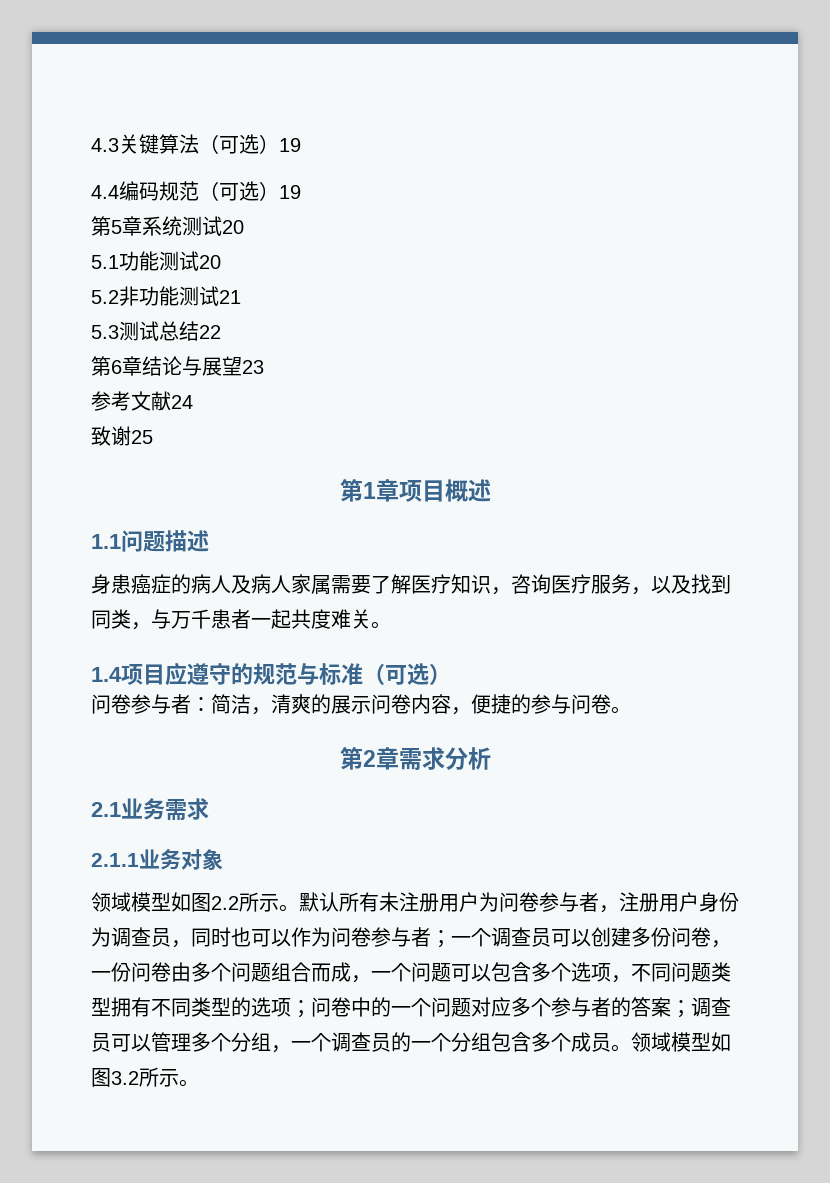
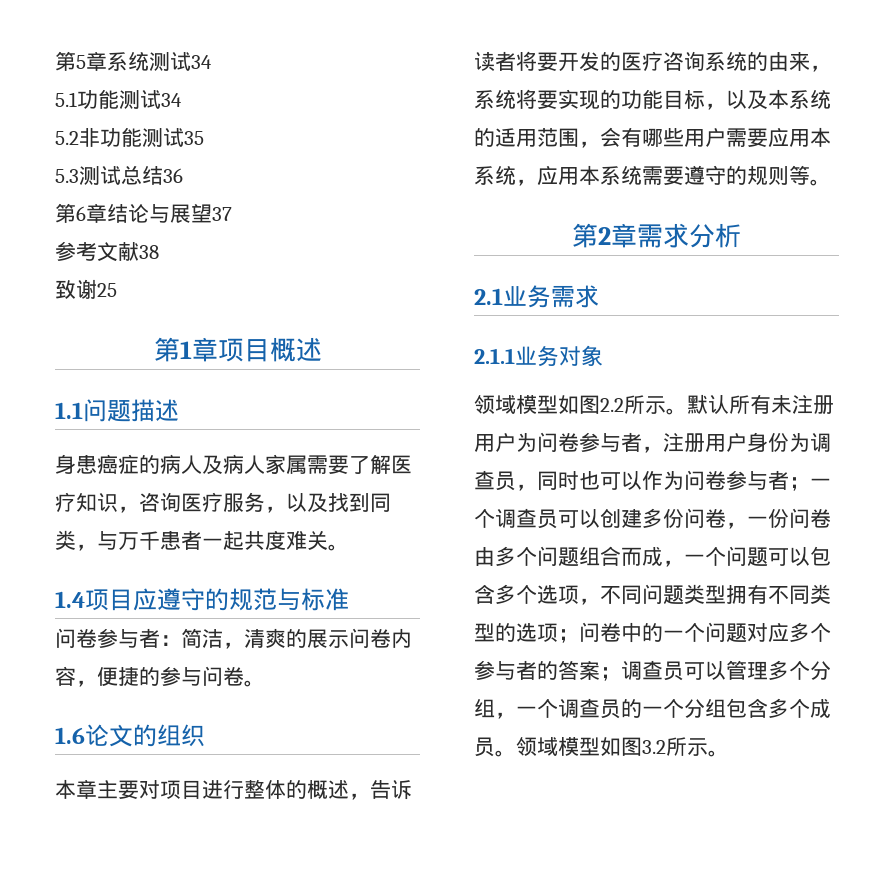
[91,134,301,154] [91,181,301,201] 4.3关键算法（可选）19 // 4.4编码规范（可选）19 // -> (55, 61) none
[222,220,244,234] 20 -> [191,55,212,69] 34
[199,255,221,269] 20 -> [161,93,182,107] 34
[219,290,241,304] 21 -> [184,131,204,145] 35
[199,325,221,339] 22 -> [163,168,183,183] 36
[242,360,264,374] 23 -> [212,207,232,221] 37
[171,395,193,409] 24 -> [139,245,159,259] 38
[363,663,451,685] （可选） -> (349, 599) none
(631, 710) none -> [55,724,205,747] [55,779,412,800] [474,51,831,72] [474,89,831,110] [474,127,831,148] [474,165,831,186] // 1.6论文的组织 // 本章主要对项目进行整体的概述，告诉读者将要开发的医疗咨询系统的由来，系统将要实现的功能目标，以及本系统的适用范围，会有哪些用户需要应用本系统，应用本系统需要遵守的规则等。

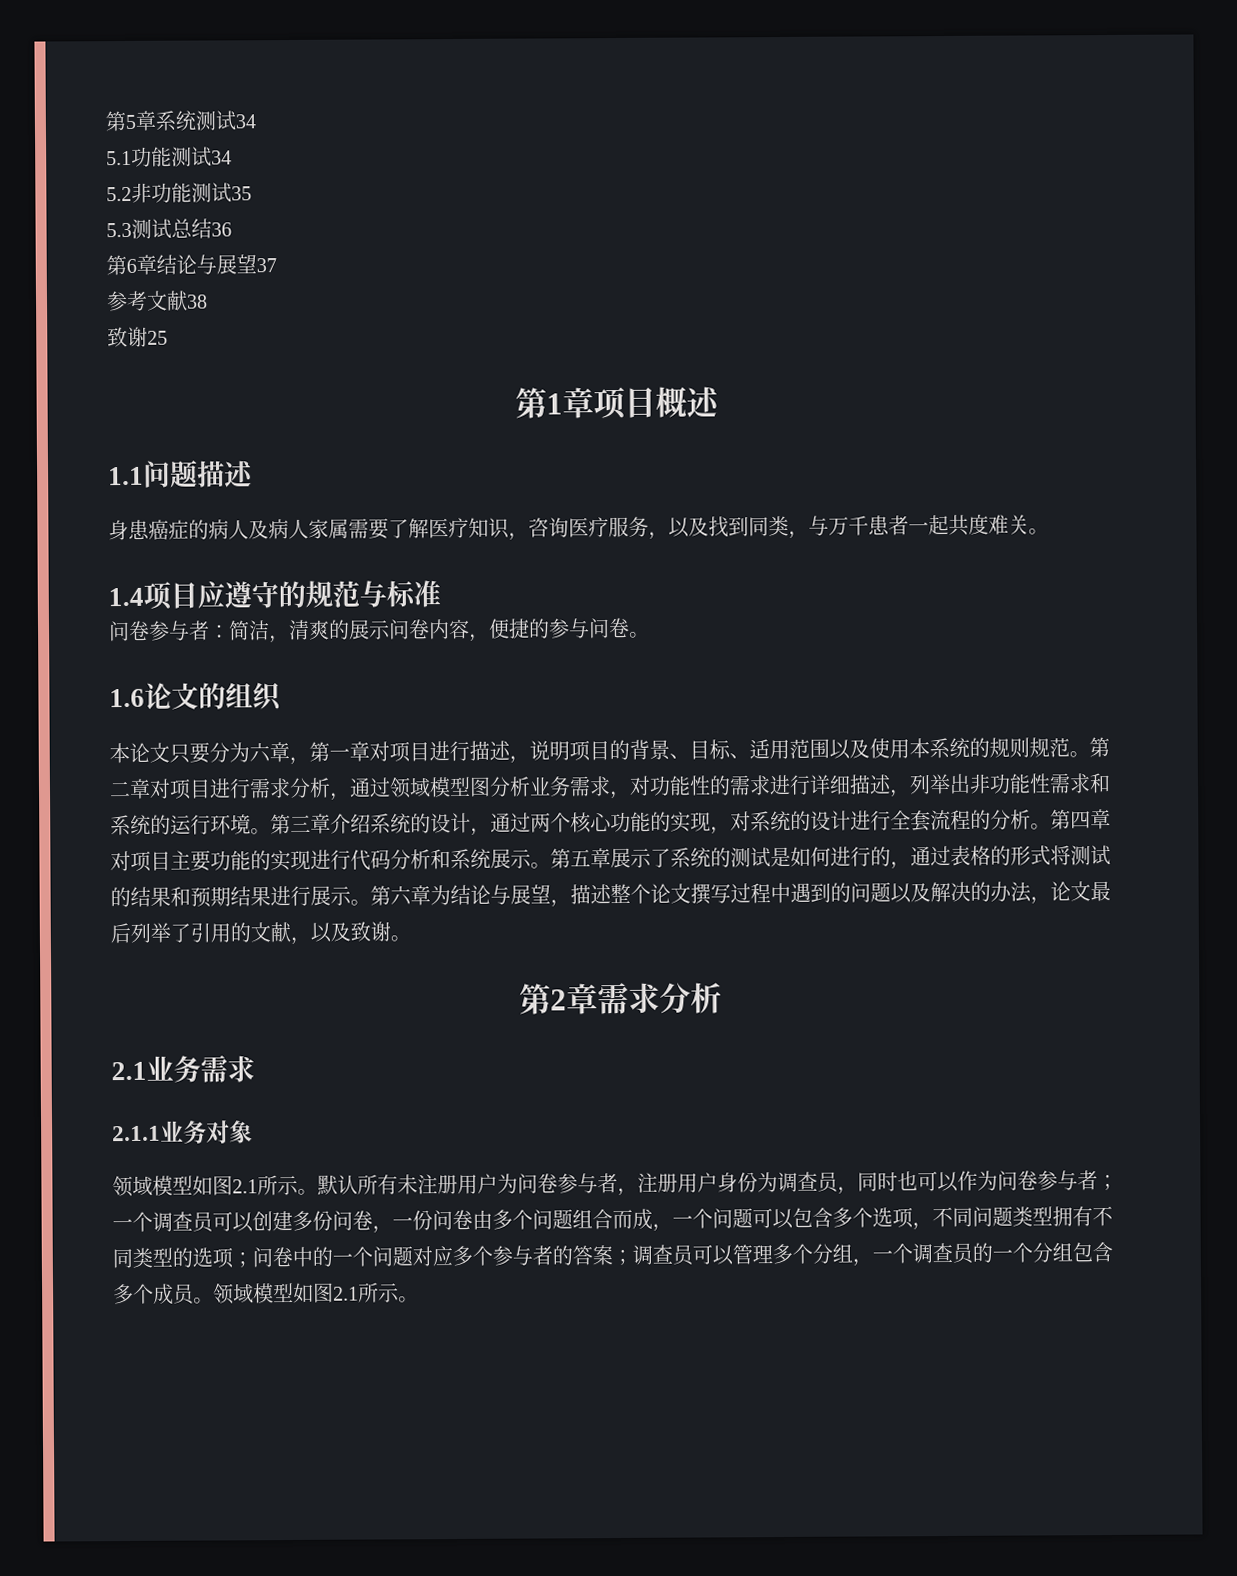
[76,779,412,800] [474,51,831,72] [474,89,831,110] [474,127,831,148] [474,165,810,186] 章主要对项目进行整体的概述，告诉读者将要开发的医疗咨询系统的由来，系统将要实现的功能目标，以及本系统的适用范围，会有哪些用户需要应用本系统，应用本系统需要遵守的规则等 -> [129,736,1110,766] [109,772,1111,801] [110,808,1111,836] [110,844,1111,872] [110,880,1111,908] [110,921,391,946] 论文只要分为六章，第一章对项目进行描述，说明项目的背景、目标、适用范围以及使用本系统的规则规范。第二章对项目进行需求分析，通过领域模型图分析业务需求，对功能性的需求进行详细描述，列举出非功能性需求和系统的运行环境。第三章介绍系统的设计，通过两个核心功能的实现，对系统的设计进行全套流程的分析。第四章对项目主要功能的实现进行代码分析和系统展示。第五章展示了系统的测试是如何进行的，通过表格的形式将测试的结果和预期结果进行展示。第六章为结论与展望，描述整个论文撰写过程中遇到的问题以及解决的办法，论文最后列举了引用的文献，以及致谢
[600,398,624,412] 2.2 -> [232,1179,258,1194] 2.1
[642,740,666,754] 3.2 -> [333,1286,359,1301] 2.1

